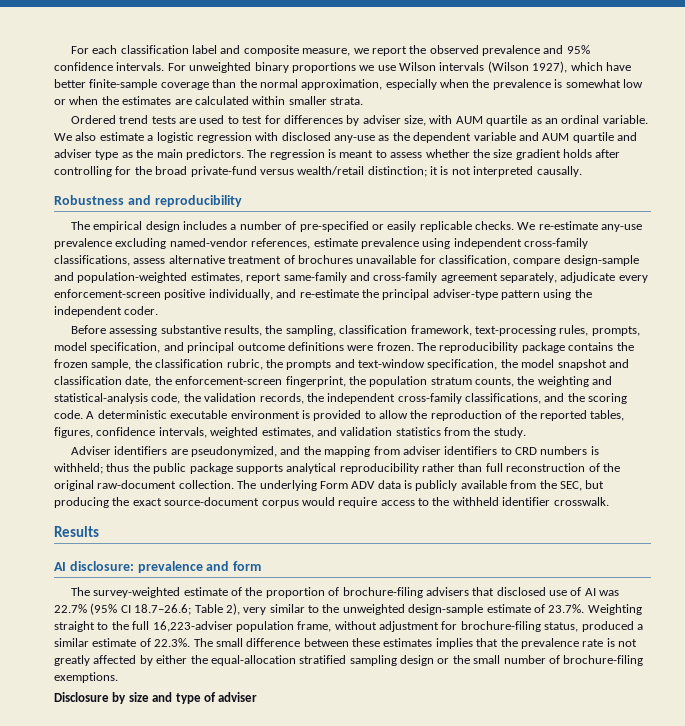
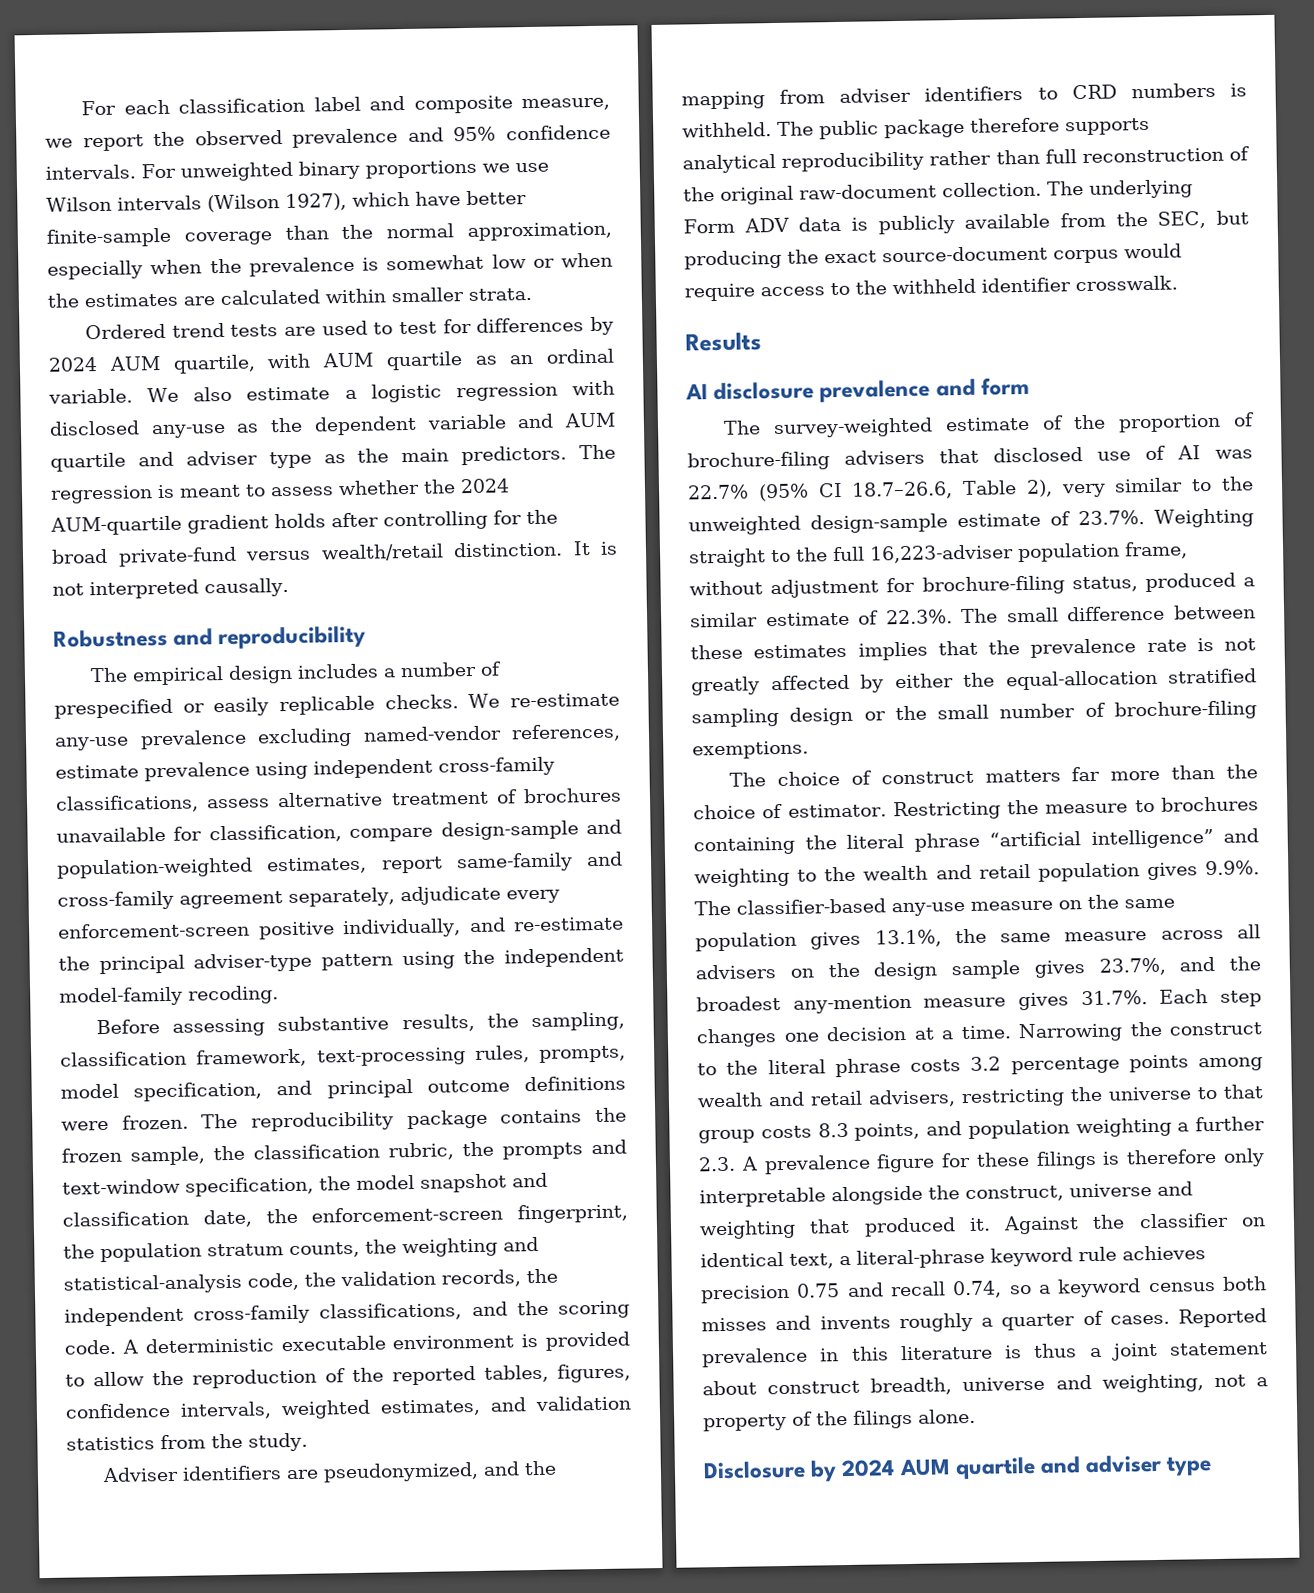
[362,115,427,126] adviser size, -> [48,354,256,374] 2024 AUM quartile,
[493,149,513,158] size -> [460,478,510,494] [50,515,182,536] 2024 AUM-quartile
[367,166,438,177] distinction; it -> [453,541,591,558] distinction. It
[299,221,369,232] pre-specified -> [54,698,173,719] prespecified
[124,306,159,315] coder. -> [59,985,279,1007] model-family recoding.
[54,463,150,474] withheld; thus the -> [682,121,814,138] withheld. The
(233, 468) none -> [970,117,1060,133] therefore
[69,561,134,571] disclosure: -> [713,381,815,401] disclosure
[134,604,192,615] 18.7–26.6; -> [851,481,954,500] 18.7–26.6,
[54,692,258,704] Disclosure by size and type of adviser -> [729,764,1258,787] [693,796,1259,821] [693,828,1259,856] [694,860,1260,888] [694,894,1175,917] [695,924,1261,952] [695,956,1261,981] [696,989,1262,1014] [696,1021,1262,1048] [697,1054,1263,1078] [697,1084,1263,1108] [698,1116,1265,1144] [698,1148,1265,1175] [699,1181,1193,1208] [699,1212,1266,1240] [700,1245,1206,1269] [700,1276,1267,1304] [701,1308,1267,1333] [701,1342,1268,1368] [702,1373,1268,1396] [703,1408,976,1432] [703,1454,1213,1482] The choice of construct matters far more than the choice of estimator. Restricting the measure to brochures containing the literal phrase “artificial intelligence” and weighting to the wealth and retail population gives 9.9%. The classifier-based any-use measure on the same population gives 13.1%, the same measure across all advisers on the design sample gives 23.7%, and the broadest any-mention measure gives 31.7%. Each step changes one decision at a time. Narrowing the construct to the literal phrase costs 3.2 percentage points among wealth and retail advisers, restricting the universe to that group costs 8.3 points, and population weighting a further 2.3. A prevalence figure for these filings is therefore only interpretable alongside the construct, universe and weighting that produced it. Against the classifier on identical text, a literal-phrase keyword rule achieves precision 0.75 and recall 0.74, so a keyword census both misses and invents roughly a quarter of cases. Reported prevalence in this literature is thus a joint statement about construct breadth, universe and weighting, not a property of the filings alone. // Disclosure by 2024 AUM quartile and adviser type

